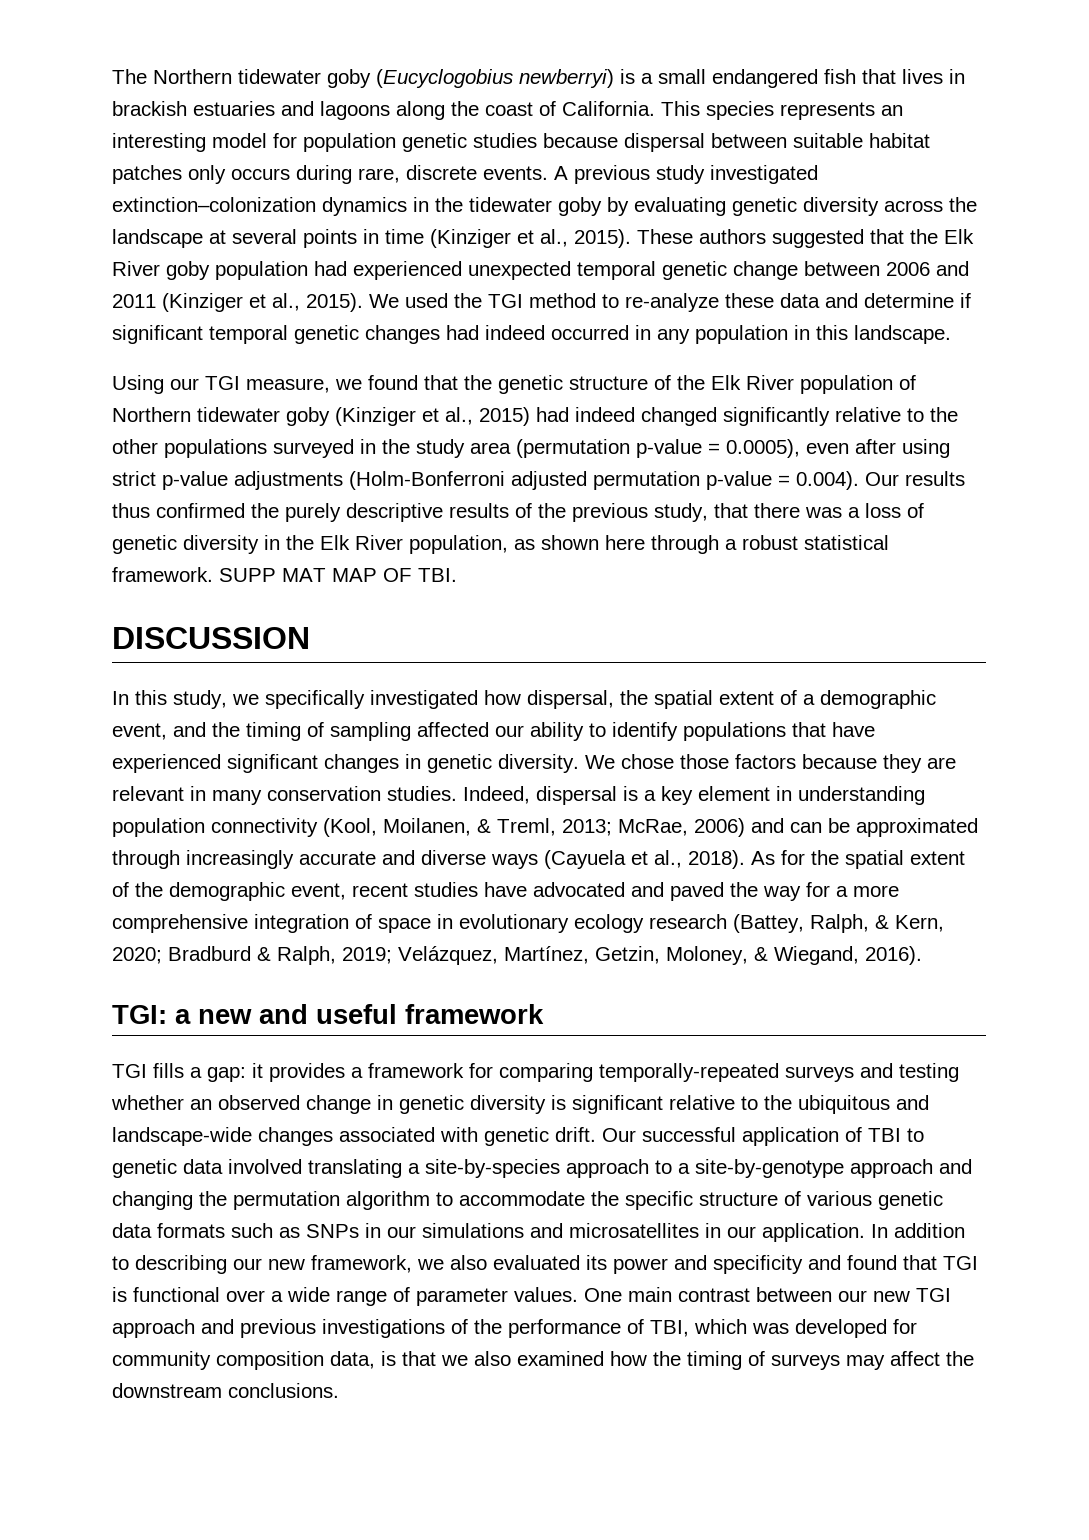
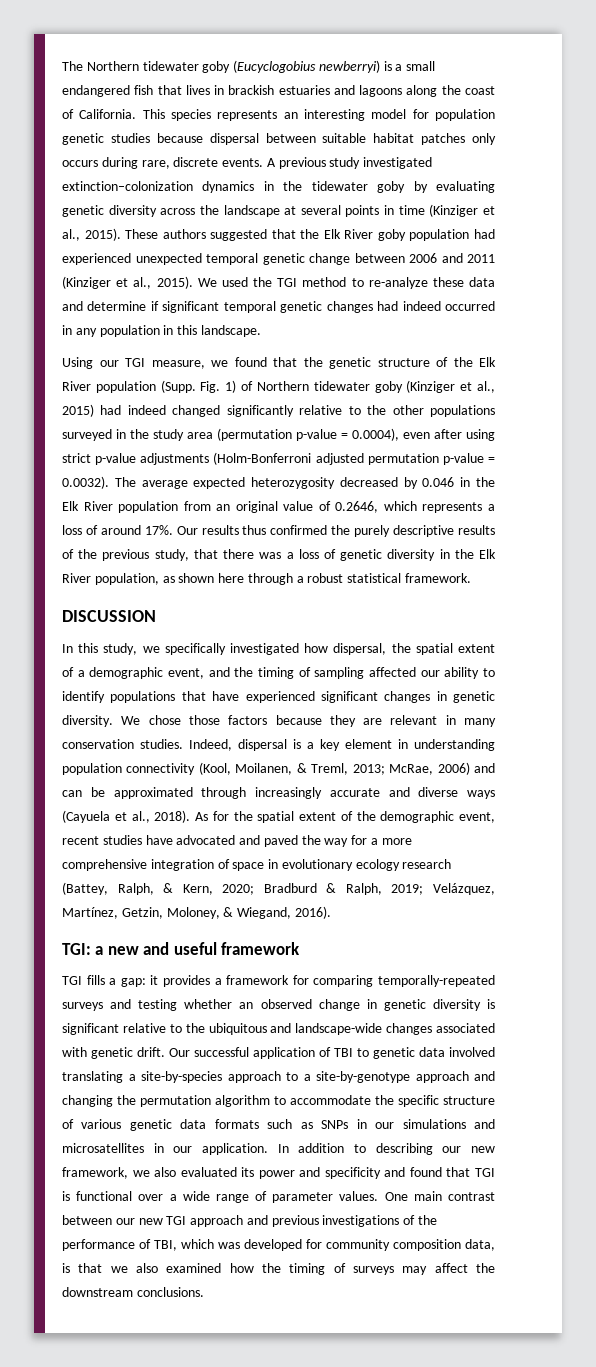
(893, 384) none -> [160,380,237,393] (Supp. Fig. 1)
[726,439,800,458] 0.0005), -> [352,428,399,441] 0.0004),
[796,471,859,490] 0.004). -> [62,476,495,489] [62,501,495,513] [62,525,173,535] 0.0032). The average expected heterozygosity decreased by 0.046 in the Elk River population from an original value of 0.2646, which represents a loss of around 17%.
[219,568,457,582] SUPP MAT MAP OF TBI. -> (472, 578) none

